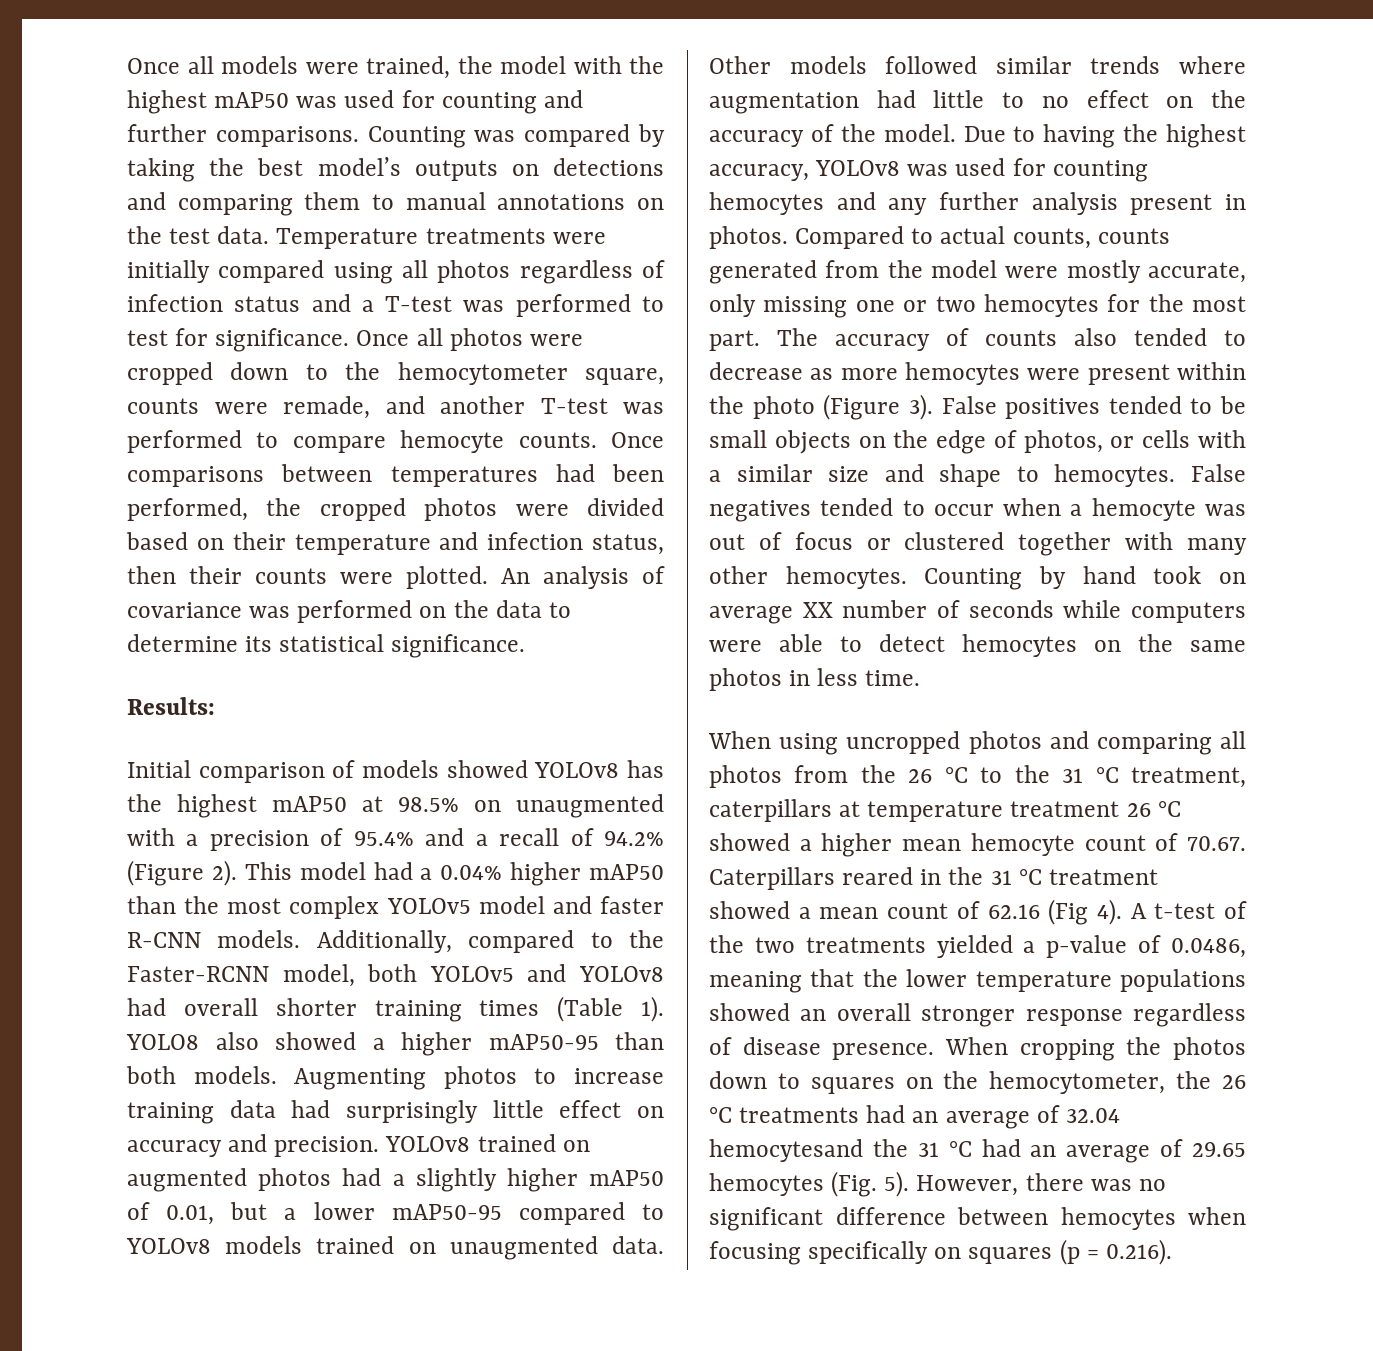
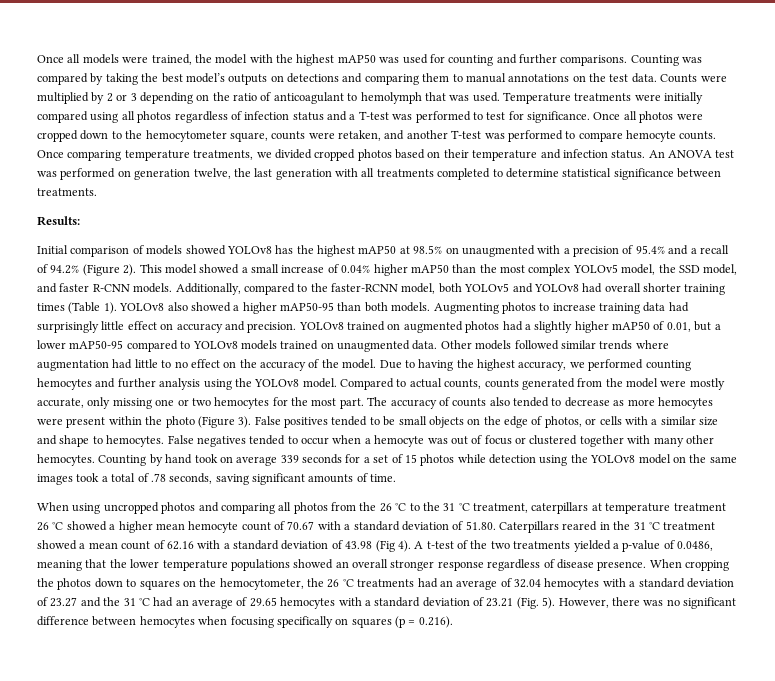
(270, 235) none -> [660,74,727,83] [37,92,500,104] Counts were multiplied by 2 or 3 depending on the ratio of anticoagulant to hemolymph that was used.
[283,396,370,419] remade, -> [338,130,381,141] retaken,
[127,464,664,487] [127,498,664,521] comparisons between temperatures had been performed, the cropped photos were divided -> [67,149,392,161] comparing temperature treatments, we divided cropped photos
[592,534,664,555] [127,566,665,589] [127,600,571,623] [127,634,526,658] status, then their counts were plotted. An analysis of covariance was performed on the data to determine its statistical significance. -> [611,150,735,159] [37,168,721,180] [37,188,97,196] status. An ANOVA test was performed on generation twelve, the last generation with all treatments completed to determine statistical significance between treatments.
[373,862,433,880] had a -> [199,264,339,274] showed a small increase of
[478,896,545,914] model -> [621,264,738,275] model, the SSD model,
[127,966,269,982] Faster-RCNN -> [331,283,398,292] faster-RCNN
[126,1034,199,1050] YOLO8 -> [119,303,165,311] YOLOv8
[815,158,1046,176] YOLOv8 was used for -> [569,359,644,371] we performed
[888,198,928,215] any -> (116, 383) none
[1130,194,1246,215] [709,226,788,249] present in photos. -> [203,378,337,390] using the YOLOv8 model.
[802,600,1246,623] [709,634,1246,657] [709,668,859,691] XX number of seconds while computers were able to detect hemocytes on the same photos in less -> [280,454,737,466] [37,473,368,485] 339 seconds for a set of 15 photos while detection using the YOLOv8 model on the same images took a total of .78 seconds, saving significant amounts of
[1187,836,1246,851] 70.67. -> [287,521,496,531] 70.67 with a standard deviation of 51.80.
(1040, 911) none -> [197,540,373,550] with a standard deviation of 43.98
[709,1139,863,1162] hemocytesand -> [544,578,734,590] [37,597,101,607] hemocytes with a standard deviation of 23.27 and
(824, 1184) none -> [338,597,514,607] with a standard deviation of 23.21

